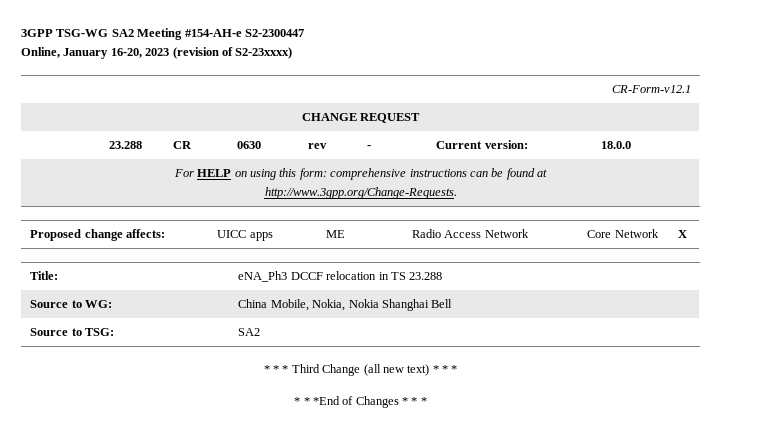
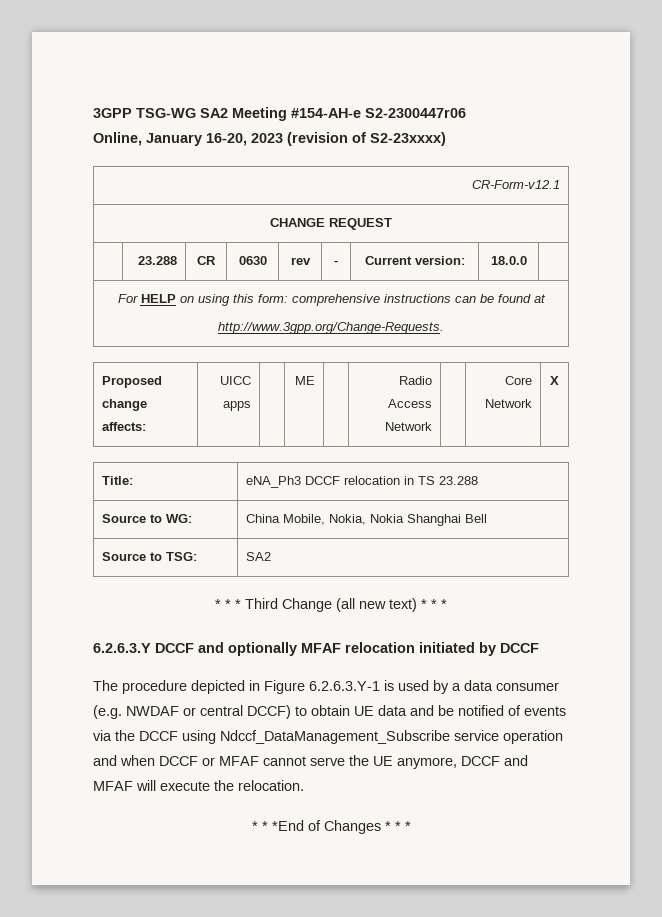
[244,29,304,37] S2-2300447 -> [365,108,466,118] S2-2300447r06
(458, 369) none -> [93,642,539,656] [93,680,559,694] [93,705,566,719] [93,730,563,744] [93,755,528,769] [93,780,304,791] // 6.2.6.3.Y DCCF and optionally MFAF relocation initiated by DCCF // The procedure depicted in Figure 6.2.6.3.Y-1 is used by a data consumer (e.g. NWDAF or central DCCF) to obtain UE data and be notified of events via the DCCF using Ndccf_DataManagement_Subscribe service operation and when DCCF or MFAF cannot serve the UE anymore, DCCF and MFAF will execute the relocation.

